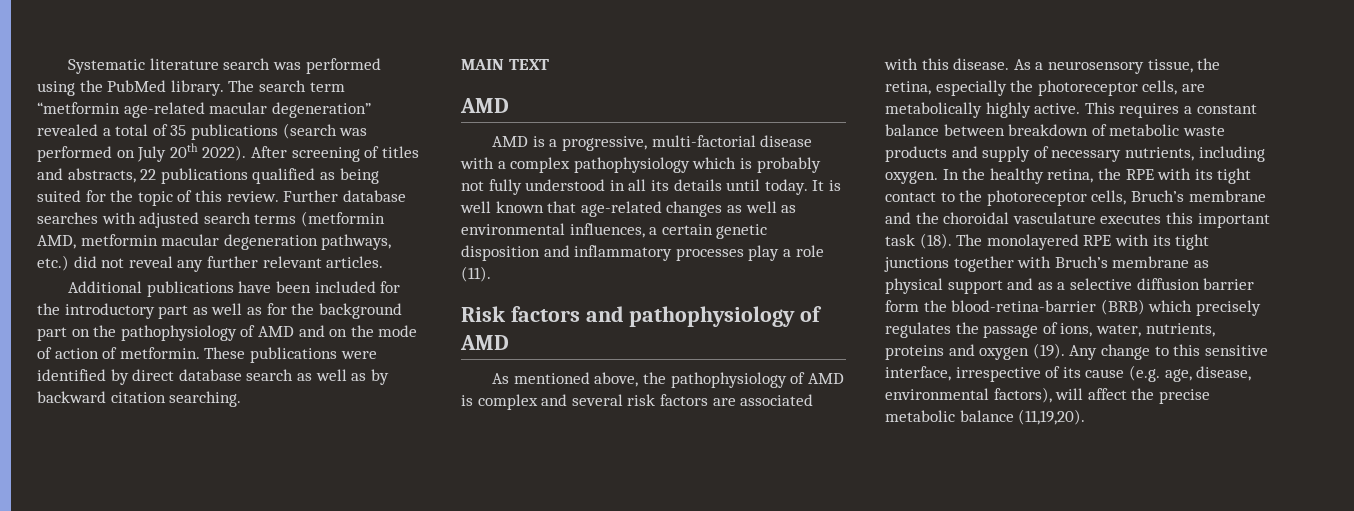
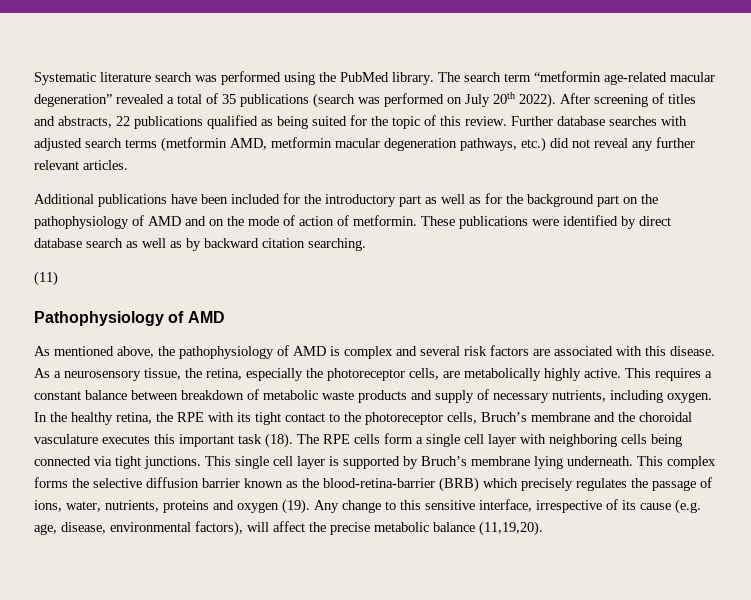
[461,59,549,70] [460,98,509,113] [492,135,813,151] [460,157,821,173] [461,179,841,195] [460,201,797,217] [461,223,768,239] [461,245,824,261] [461,266,491,282] [461,306,796,327] MAIN TEXT // AMD // AMD is a progressive, multi-factorial disease with a complex pathophysiology which is probably not fully understood in all its details until today. It is well known that age-related changes as well as environmental influences, a certain genetic disposition and inflammatory processes play a role (11). // Risk factors and pathophysiology -> [34,271,58,286] [34,311,164,326] (11) // Pathophysiology
[986,234,1210,250] [884,256,1209,272] [885,278,1066,294] monolayered RPE with its tight junctions together with Bruch’s membrane as physical support and as a -> [323,433,682,447] [34,456,716,469] [34,477,89,488] RPE cells form a single cell layer with neighboring cells being connected via tight junctions. This single cell layer is supported by Bruch’s membrane lying underneath. This complex forms the
[885,300,919,312] form -> [244,478,298,488] known as

